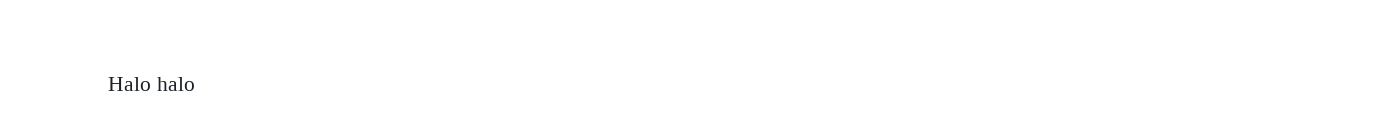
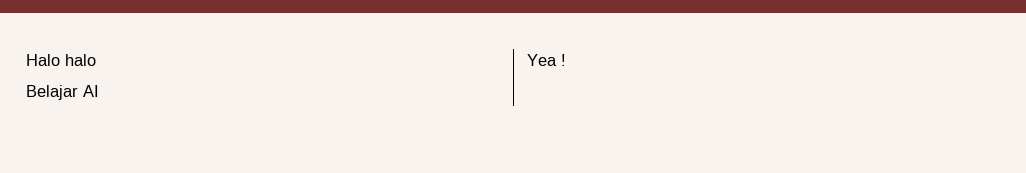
(195, 84) none -> [26,85,99,100] [527,54,566,66] // Belajar AI // Yea !

